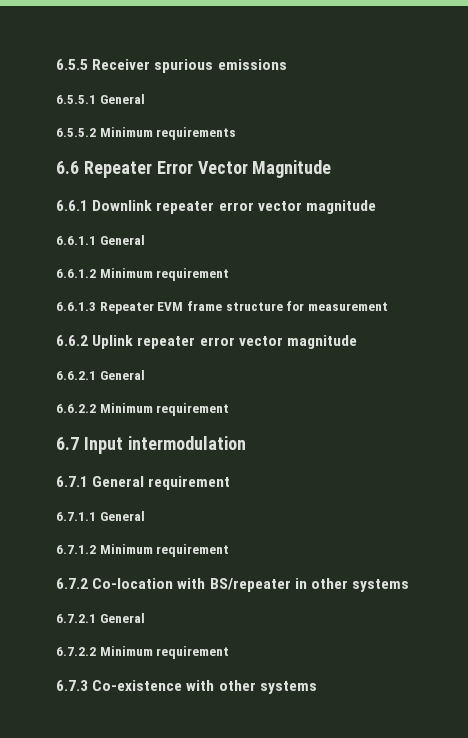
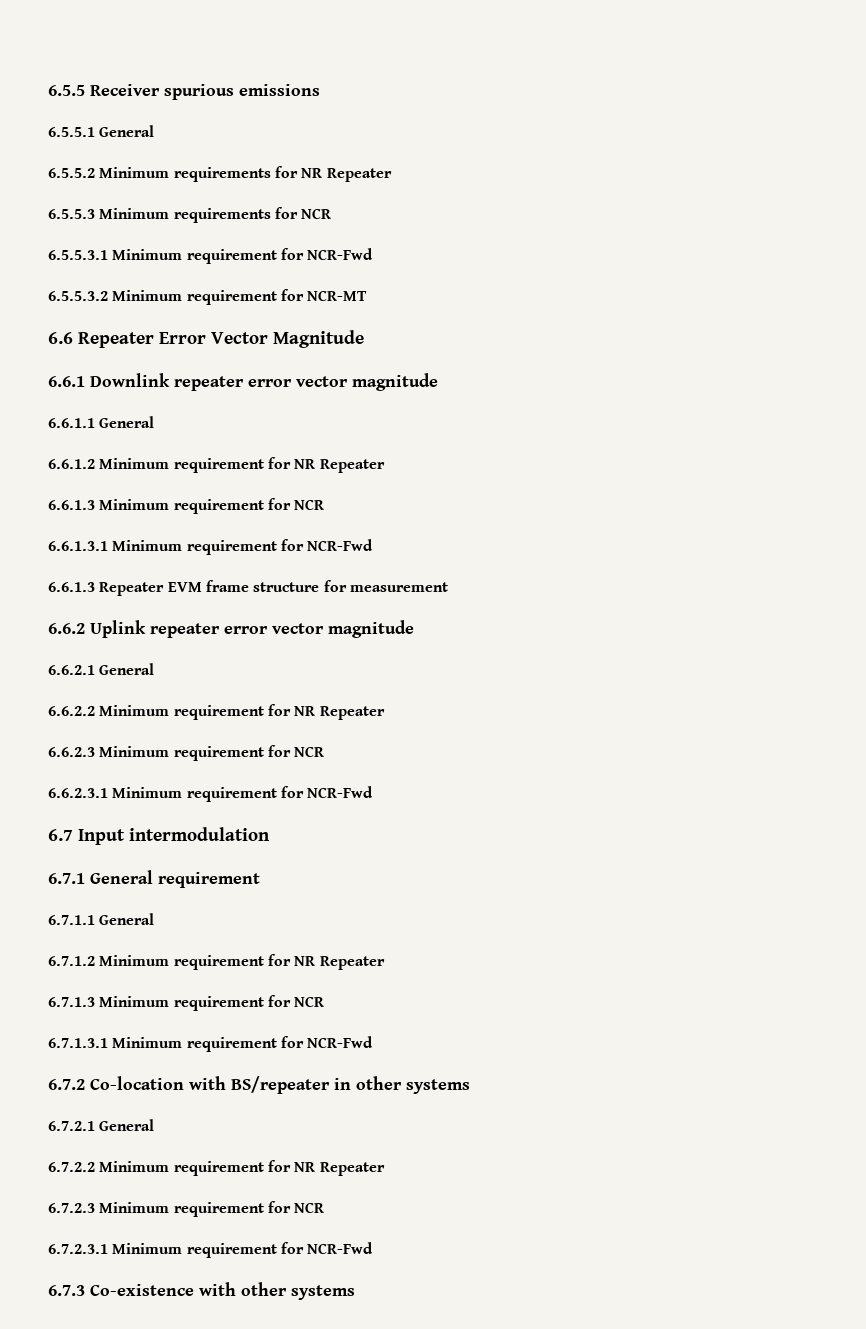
(237, 133) none -> [274,166,392,182] [48,207,332,223] [48,248,374,264] [48,289,368,305] for NR Repeater // 6.5.5.3 Minimum requirements for NCR // 6.5.5.3.1 Minimum requirement for NCR-Fwd // 6.5.5.3.2 Minimum requirement for NCR-MT
(230, 274) none -> [267,457,385,473] [48,498,325,514] [48,539,374,555] for NR Repeater // 6.6.1.3 Minimum requirement for NCR // 6.6.1.3.1 Minimum requirement for NCR-Fwd
(230, 409) none -> [267,704,385,720] [48,745,325,761] [48,786,374,802] for NR Repeater // 6.6.2.3 Minimum requirement for NCR // 6.6.2.3.1 Minimum requirement for NCR-Fwd
(230, 550) none -> [267,954,385,970] [48,995,325,1011] [48,1036,374,1052] for NR Repeater // 6.7.1.3 Minimum requirement for NCR // 6.7.1.3.1 Minimum requirement for NCR-Fwd
(230, 652) none -> [267,1160,385,1176] [48,1201,325,1217] [48,1242,374,1258] for NR Repeater // 6.7.2.3 Minimum requirement for NCR // 6.7.2.3.1 Minimum requirement for NCR-Fwd

